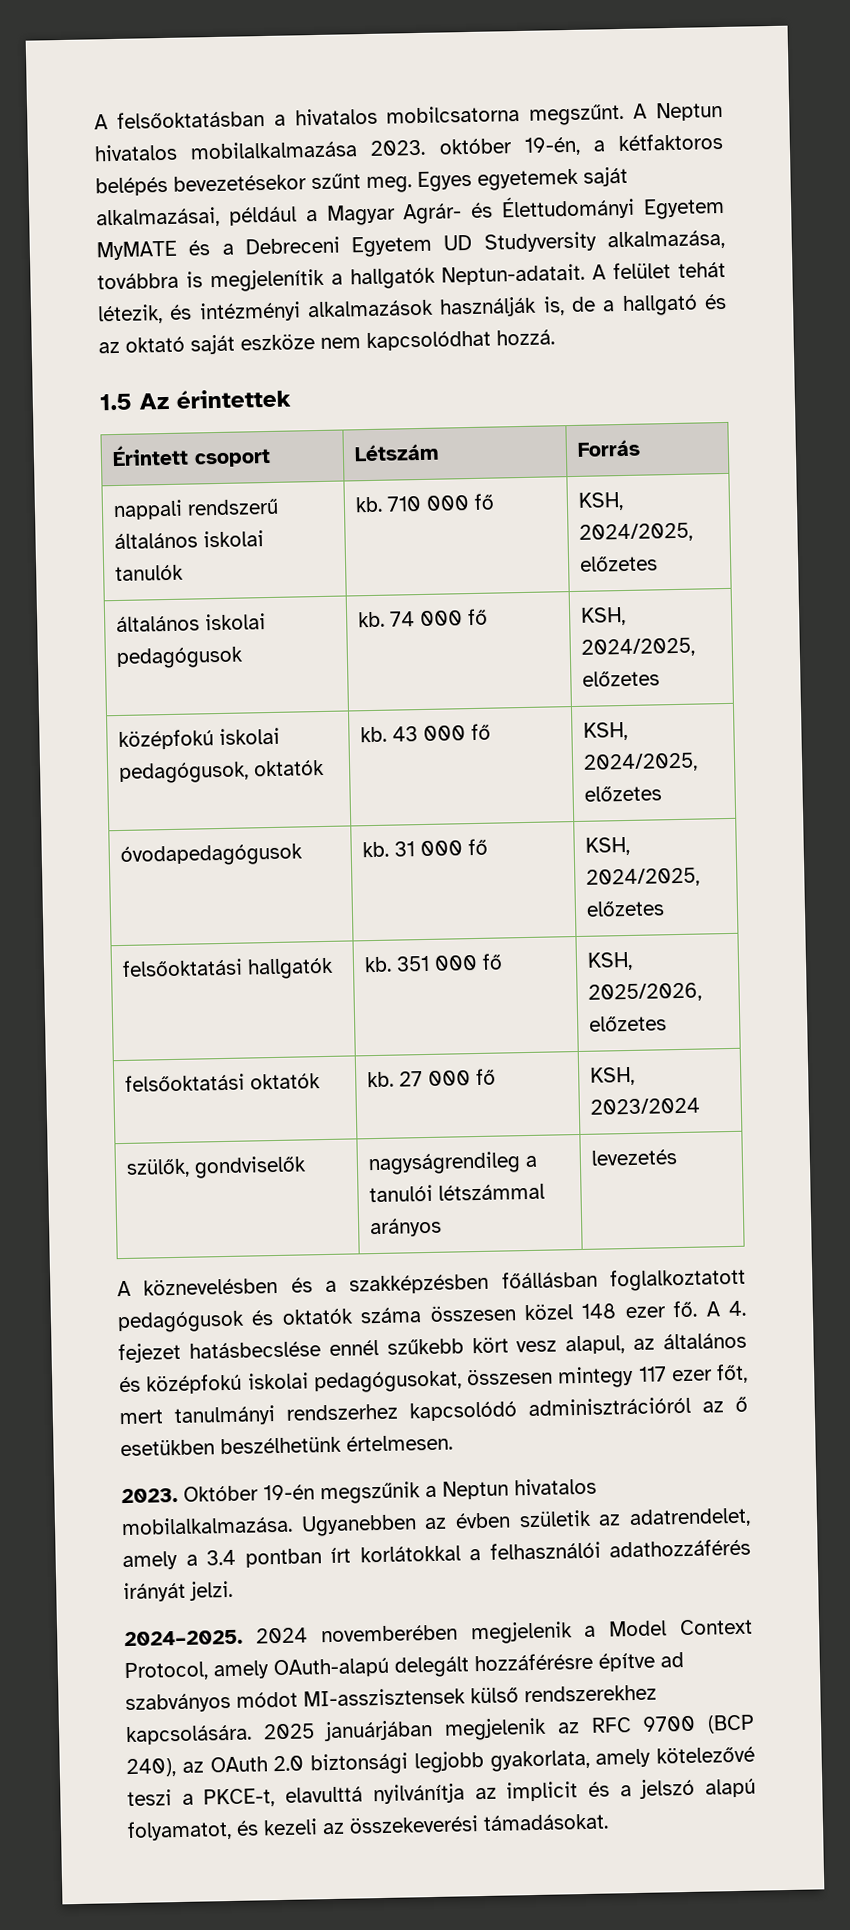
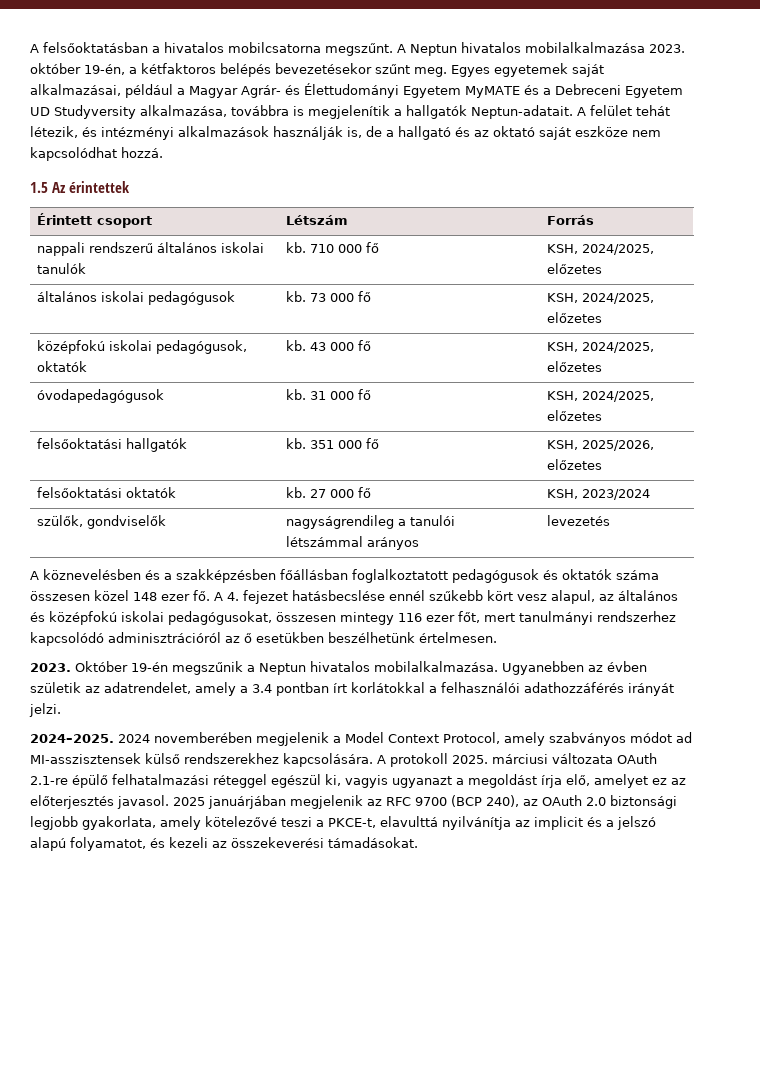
[390,611,416,627] 74 -> [310,293,327,302] 73
[637,1366,667,1382] 117 -> [398,613,422,622] 116
[273,1652,684,1679] OAuth-alapú delegált hozzáférésre építve ad -> (545, 739) none
(298, 1699) none -> [676,732,692,743] ad
(252, 1735) none -> [377,753,657,767] [30,774,686,788] [30,795,169,809] A protokoll 2025. márciusi változata OAuth 2.1-re épülő felhatalmazási réteggel egészül ki, vagyis ugyanazt a megoldást írja elő, amelyet ez az előterjesztés javasol.

